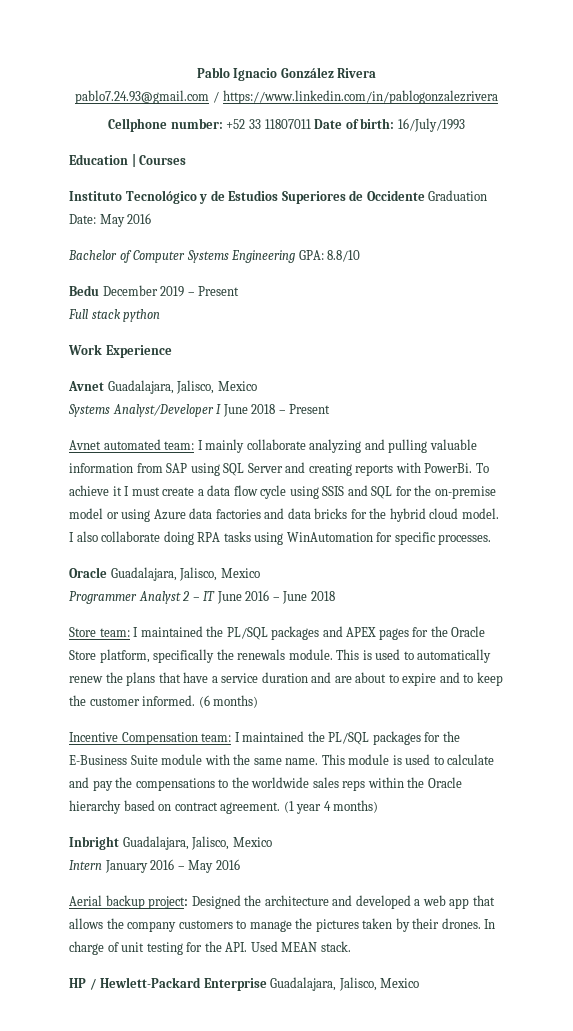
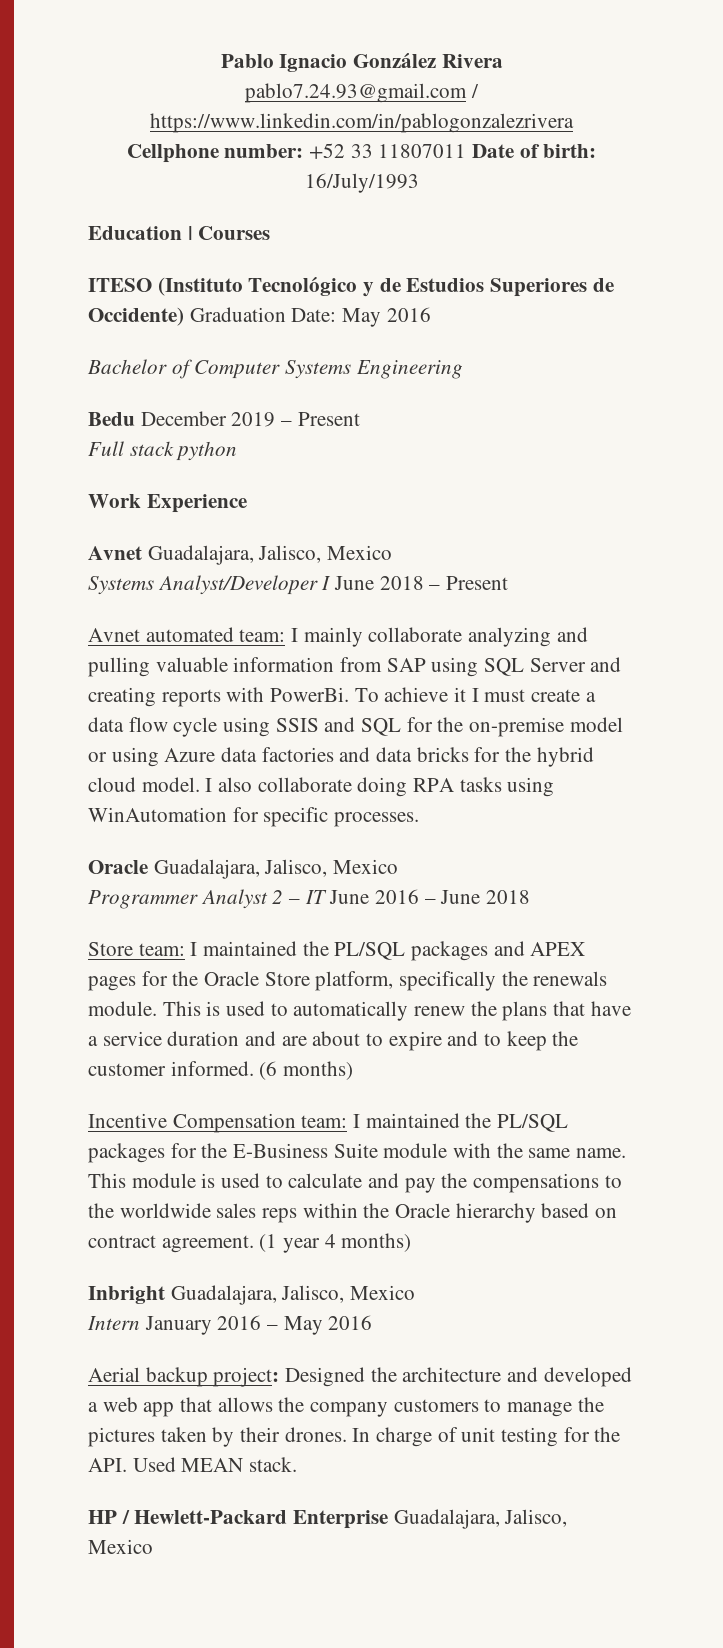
[69,191,122,201] Instituto -> [88,277,243,296] ITESO (Instituto
[366,190,425,201] Occidente -> [88,307,184,326] Occidente)
[298,250,361,262] GPA: 8.8/10 -> (463, 369) none

